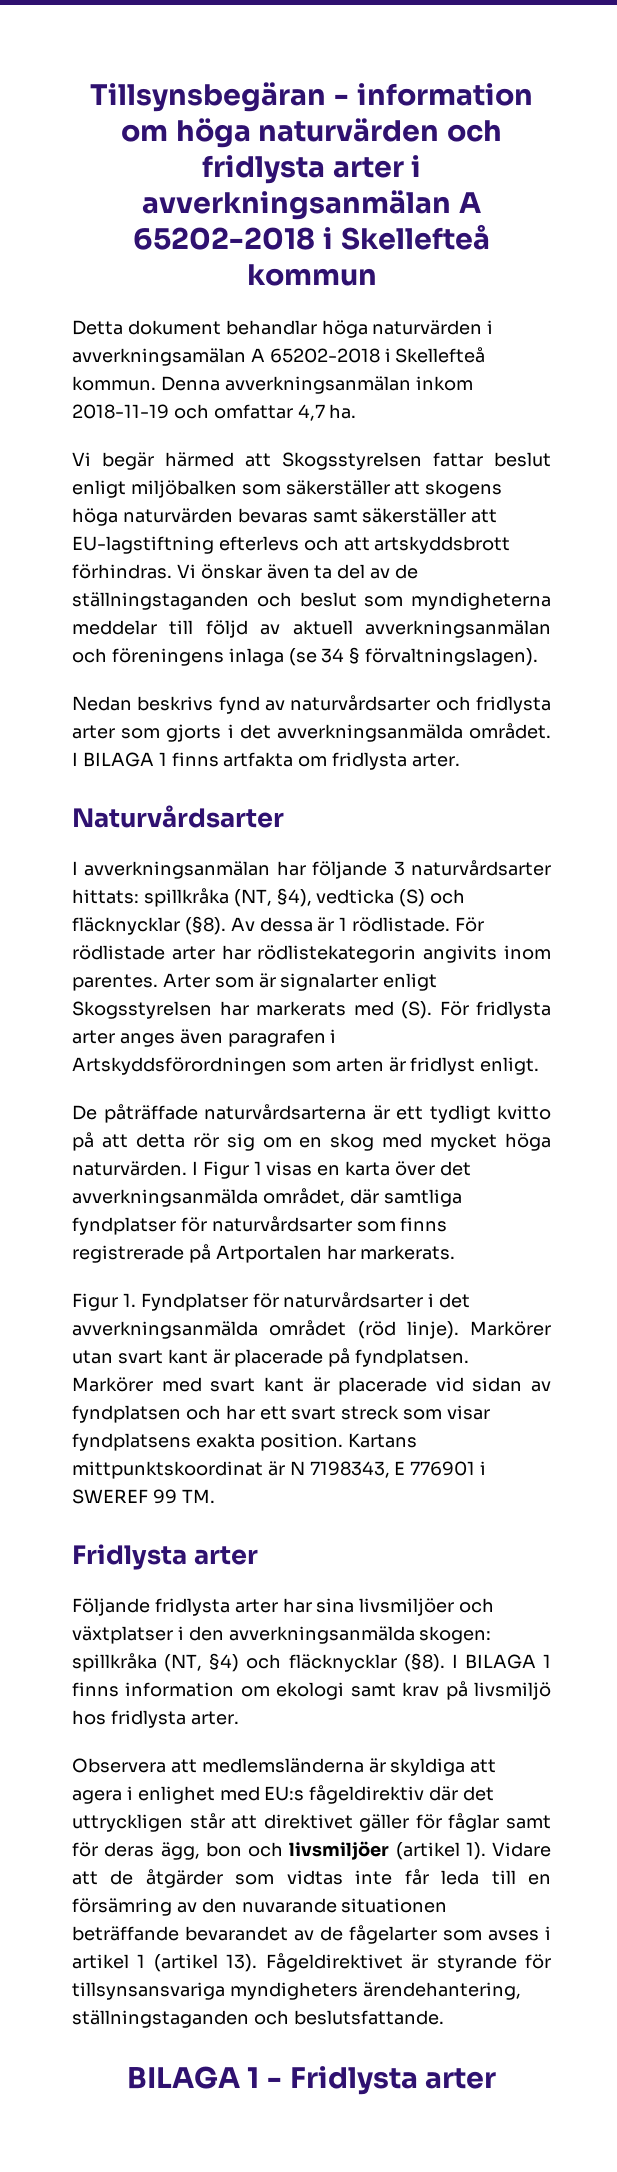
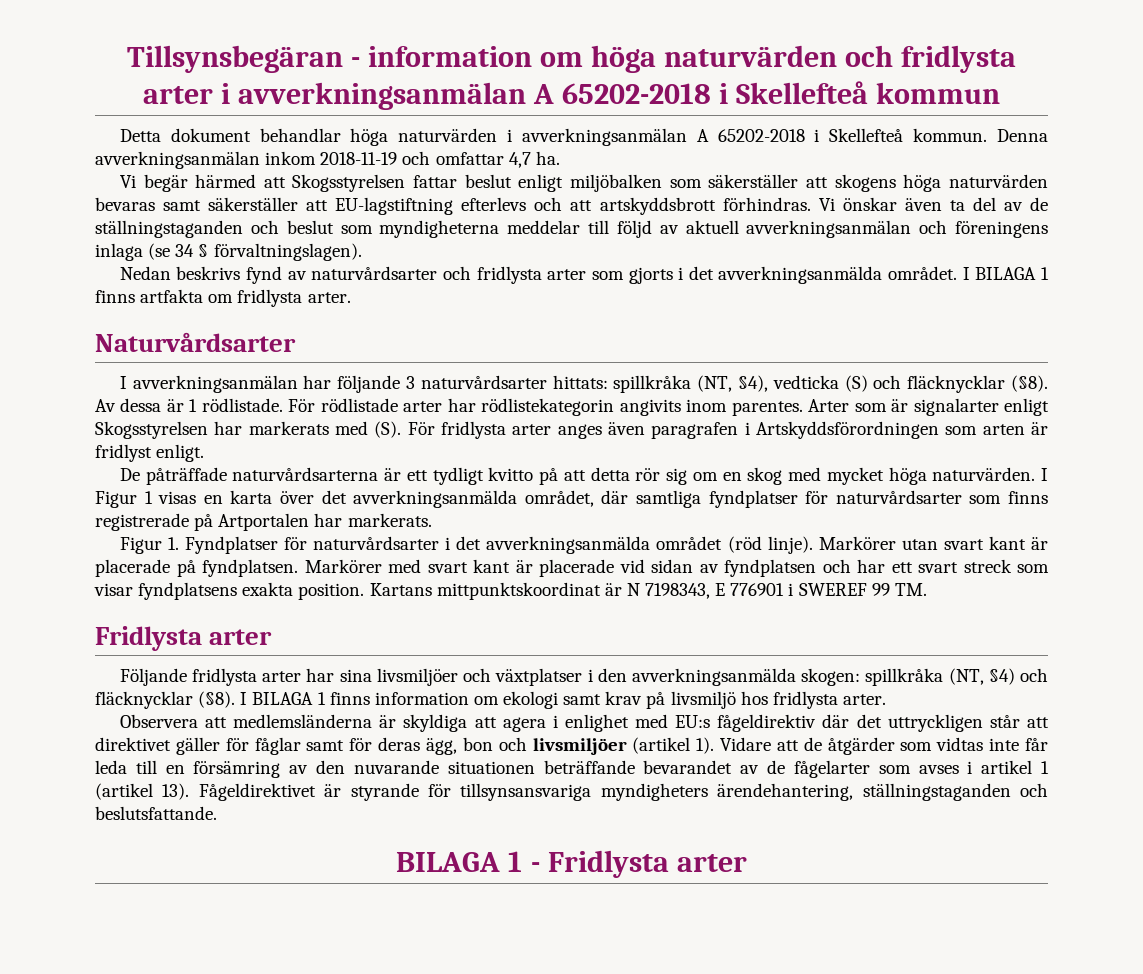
[72,348,246,366] avverkningsamälan -> [521,128,687,146] avverkningsanmälan

